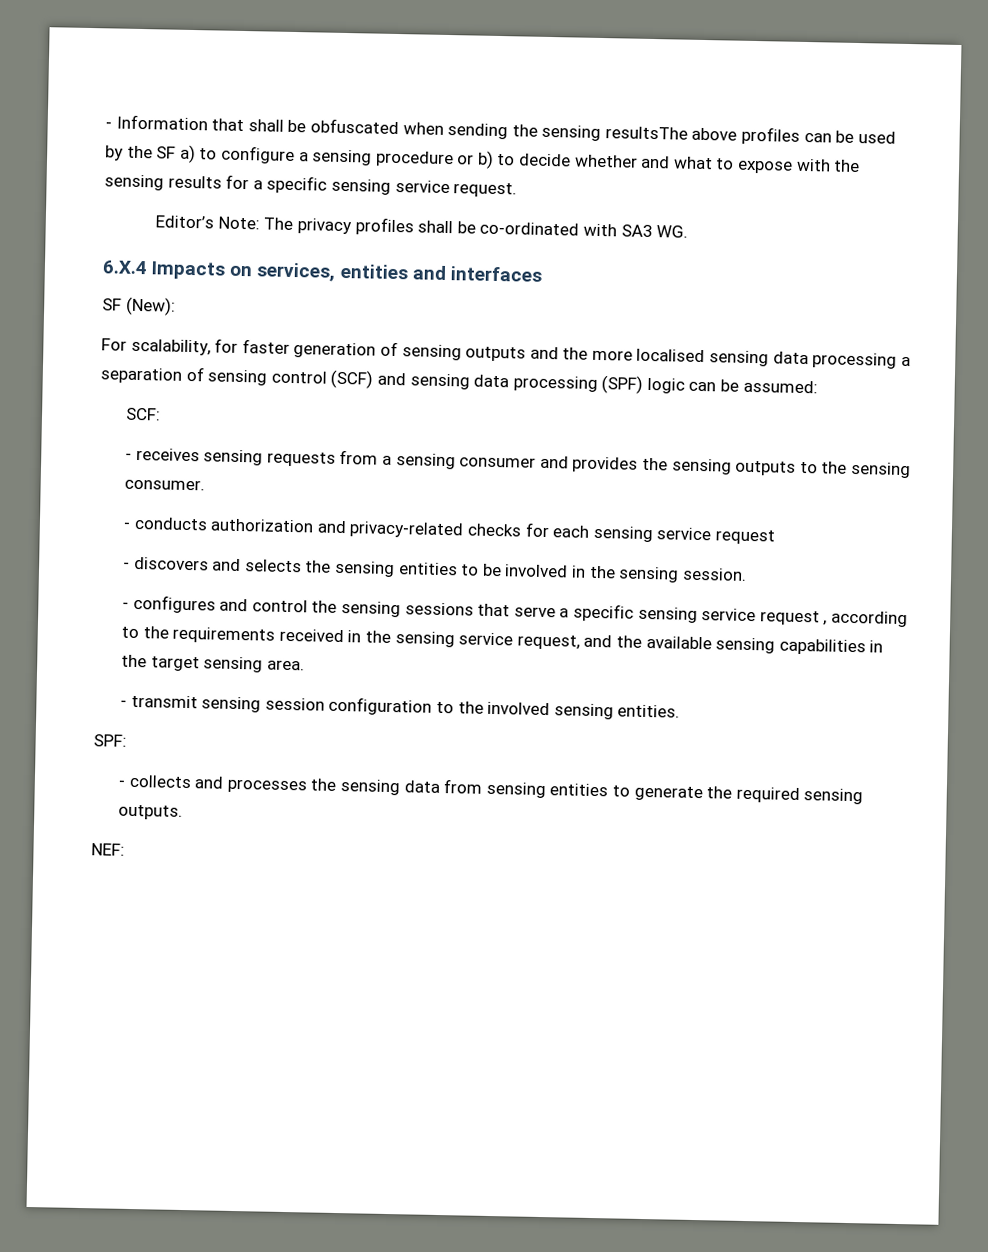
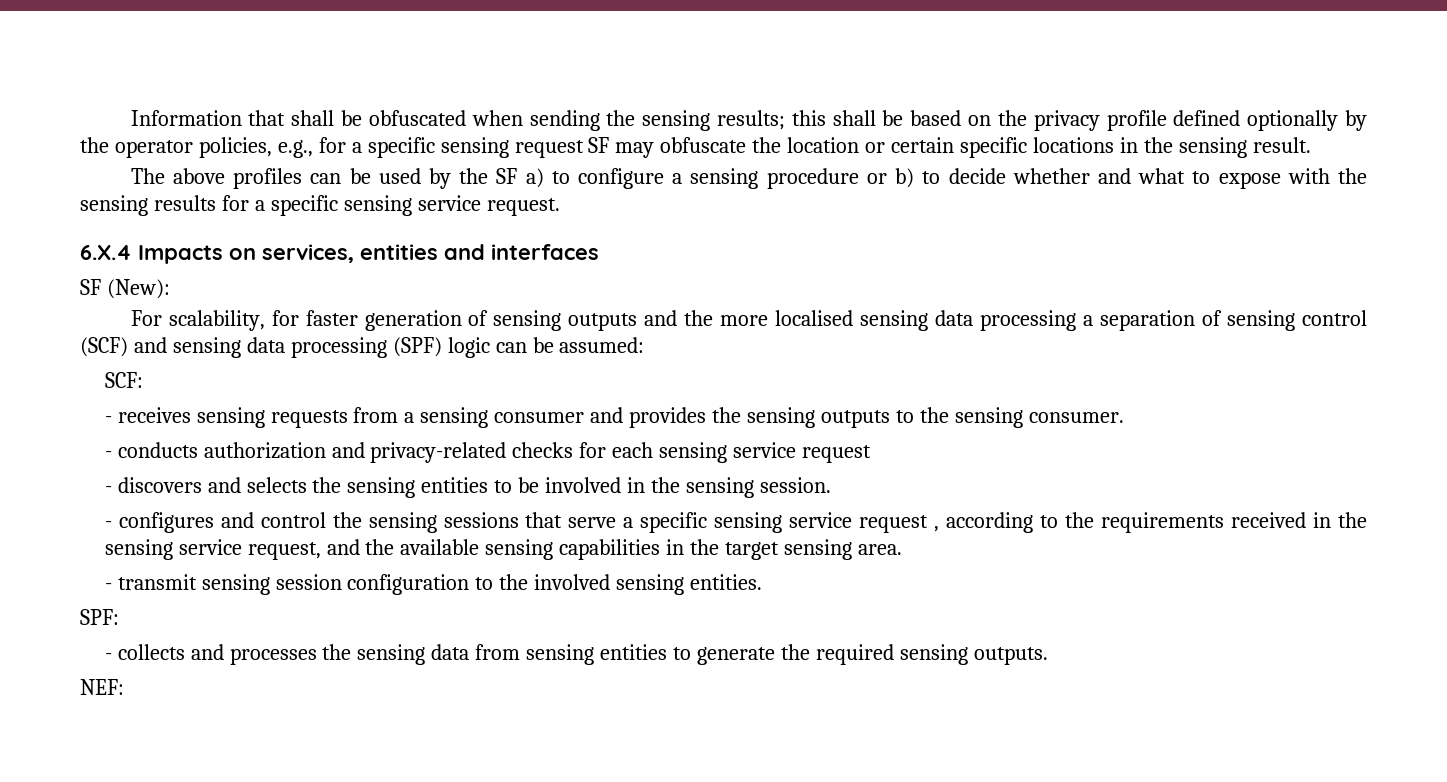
[105,121,112,129] - -> (130, 118) none
[604,126,688,140] resultsThe -> [717,110,1367,131] [80,137,1311,158] [130,168,165,184] results; this shall be based on the privacy profile defined optionally by the operator policies, e.g., for a specific sensing request SF may obfuscate the location or certain specific locations in the sensing result. // The
[155,215,689,238] // Editor’s Note: The privacy profiles shall be co-ordinated with SA3 WG. -> (560, 207) none

